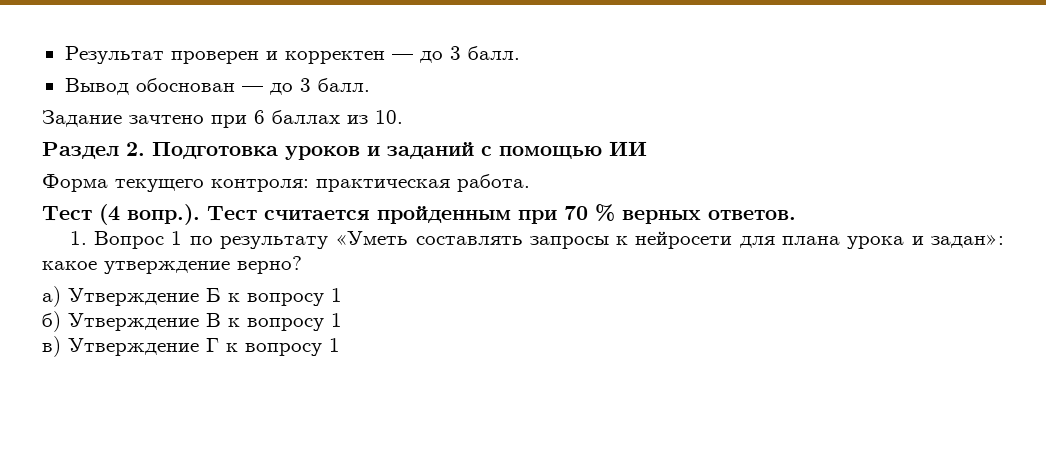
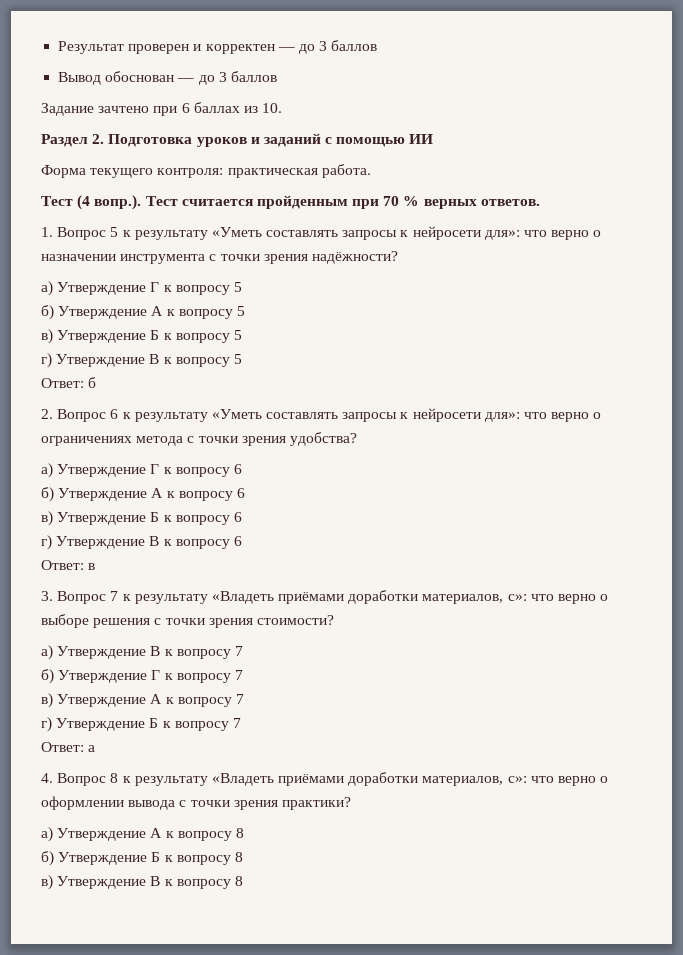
[467,46,520,60] балл. -> [331,40,378,51] баллов
[317,78,370,92] балл. -> [230,71,277,82] баллов
[171,231,1004,249] [42,256,302,274] [42,286,342,307] [42,311,342,332] [42,336,340,357] 1 по результату «Уметь составлять запросы к нейросети для плана урока и задан»: какое утверждение верно? // а) Утверждение Б к вопросу 1 // б) Утверждение В к вопросу 1 // в) Утверждение Г к вопросу 1 -> [110,226,602,240] [41,251,398,264] [41,281,242,296] [41,305,245,320] [41,329,242,344] [41,353,242,368] [41,377,97,388] [41,408,602,422] [41,432,357,446] [41,463,242,478] [41,487,245,502] [41,511,242,526] [41,535,242,550] [41,560,96,570] [41,590,609,604] [41,614,334,628] [41,645,243,660] [41,669,243,684] [41,693,244,708] [41,717,241,732] [41,742,96,752] [41,772,609,786] [41,796,351,810] [41,827,244,842] [41,851,243,866] [41,875,243,890] 5 к результату «Уметь составлять запросы к нейросети для»: что верно о назначении инструмента с точки зрения надёжности? // а) Утверждение Г к вопросу 5 // б) Утверждение А к вопросу 5 // в) Утверждение Б к вопросу 5 // г) Утверждение В к вопросу 5 // Ответ: б // 2. Вопрос 6 к результату «Уметь составлять запросы к нейросети для»: что верно о ограничениях метода с точки зрения удобства? // а) Утверждение Г к вопросу 6 // б) Утверждение А к вопросу 6 // в) Утверждение Б к вопросу 6 // г) Утверждение В к вопросу 6 // Ответ: в // 3. Вопрос 7 к результату «Владеть приёмами доработки материалов, с»: что верно о выборе решения с точки зрения стоимости? // а) Утверждение В к вопросу 7 // б) Утверждение Г к вопросу 7 // в) Утверждение А к вопросу 7 // г) Утверждение Б к вопросу 7 // Ответ: а // 4. Вопрос 8 к результату «Владеть приёмами доработки материалов, с»: что верно о оформлении вывода с точки зрения практики? // а) Утверждение А к вопросу 8 // б) Утверждение Б к вопросу 8 // в) Утверждение В к вопросу 8

